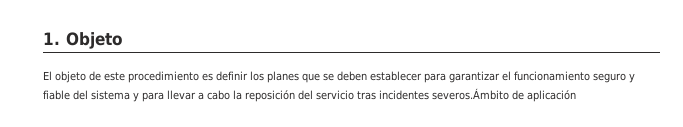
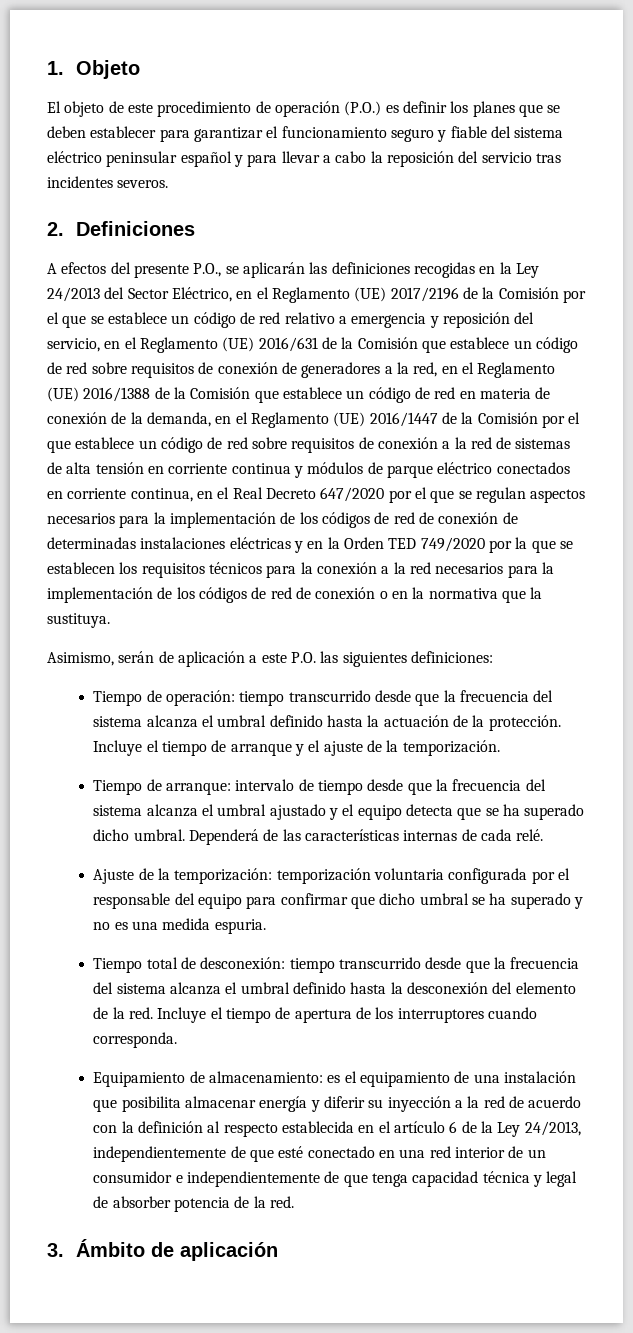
(199, 77) none -> [255,101,382,117] de operación (P.O.)
(130, 95) none -> [47,151,232,167] eléctrico peninsular español
[432,88,509,100] severos.Ámbito -> [117,180,169,188] [47,221,195,236] [47,262,539,278] [47,287,586,303] [47,312,535,328] [47,337,578,353] [47,362,556,378] [47,387,551,403] [47,412,581,428] [47,437,571,453] [47,462,570,478] [47,487,586,503] [47,512,518,528] [47,537,573,553] [47,562,554,578] [47,587,543,603] [47,613,110,628] [47,651,493,667] [93,690,554,706] [93,715,561,731] [93,740,500,756] [93,779,546,795] [93,804,585,820] [93,829,544,845] [93,868,571,884] [93,893,583,909] [93,918,266,934] [93,957,580,973] [93,982,576,995] [93,1007,537,1023] [93,1032,178,1048] [93,1071,577,1087] [93,1096,582,1112] [93,1121,581,1137] [93,1146,546,1162] [93,1171,578,1187] [93,1196,295,1212] [47,1239,145,1257] severos. // 2. Definiciones // A efectos del presente P.O., se aplicarán las definiciones recogidas en la Ley 24/2013 del Sector Eléctrico, en el Reglamento (UE) 2017/2196 de la Comisión por el que se establece un código de red relativo a emergencia y reposición del servicio, en el Reglamento (UE) 2016/631 de la Comisión que establece un código de red sobre requisitos de conexión de generadores a la red, en el Reglamento (UE) 2016/1388 de la Comisión que establece un código de red en materia de conexión de la demanda, en el Reglamento (UE) 2016/1447 de la Comisión por el que establece un código de red sobre requisitos de conexión a la red de sistemas de alta tensión en corriente continua y módulos de parque eléctrico conectados en corriente continua, en el Real Decreto 647/2020 por el que se regulan aspectos necesarios para la implementación de los códigos de red de conexión de determinadas instalaciones eléctricas y en la Orden TED 749/2020 por la que se establecen los requisitos técnicos para la conexión a la red necesarios para la implementación de los códigos de red de conexión o en la normativa que la sustituya. // Asimismo, serán de aplicación a este P.O. las siguientes definiciones: // Tiempo de operación: tiempo transcurrido desde que la frecuencia del sistema alcanza el umbral definido hasta la actuación de la protección. Incluye el tiempo de arranque y el ajuste de la temporización. // Tiempo de arranque: intervalo de tiempo desde que la frecuencia del sistema alcanza el umbral ajustado y el equipo detecta que se ha superado dicho umbral. Dependerá de las características internas de cada relé. // Ajuste de la temporización: temporización voluntaria configurada por el responsable del equipo para confirmar que dicho umbral se ha superado y no es una medida espuria. // Tiempo total de desconexión: tiempo transcurrido desde que la frecuencia del sistema alcanza el umbral definido hasta la desconexión del elemento de la red. Incluye el tiempo de apertura de los interruptores cuando corresponda. // Equipamiento de almacenamiento: es el equipamiento de una instalación que posibilita almacenar energía y diferir su inyección a la red de acuerdo con la definición al respecto establecida en el artículo 6 de la Ley 24/2013, independientemente de que esté conectado en una red interior de un consumidor e independientemente de que tenga capacidad técnica y legal de absorber potencia de la red. // 3. Ámbito

